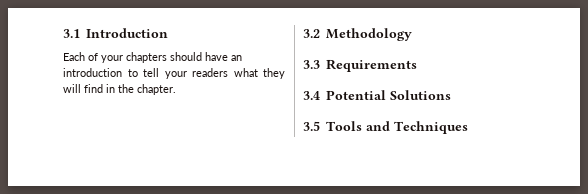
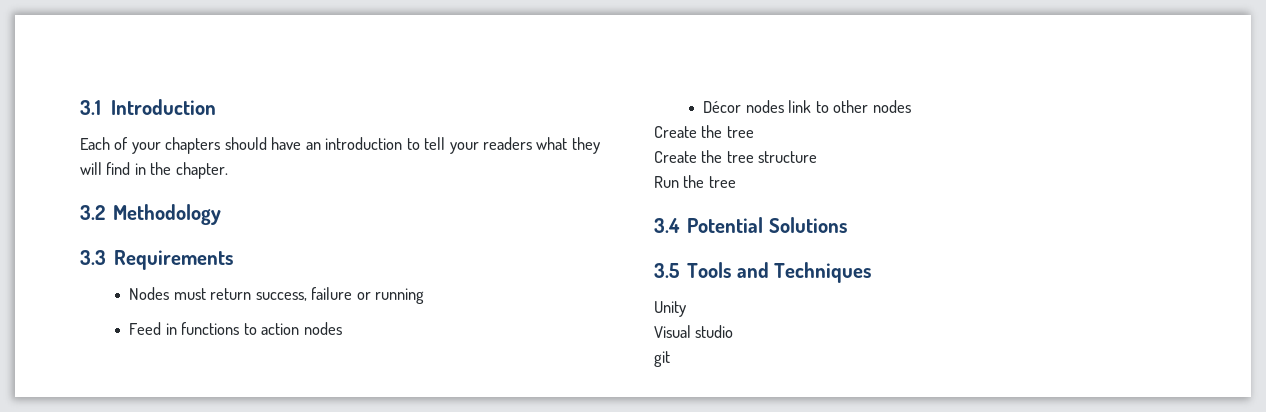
(417, 65) none -> [129,287,425,304] [129,322,342,335] [703,100,911,113] [654,125,754,138] [654,150,818,163] [654,175,736,188] // Nodes must return success, failure or running // Feed in functions to action nodes // Décor nodes link to other nodes // Create the tree // Create the tree structure // Run the tree
(468, 127) none -> [654,301,686,317] [654,325,734,338] [654,351,670,367] // Unity // Visual studio // git

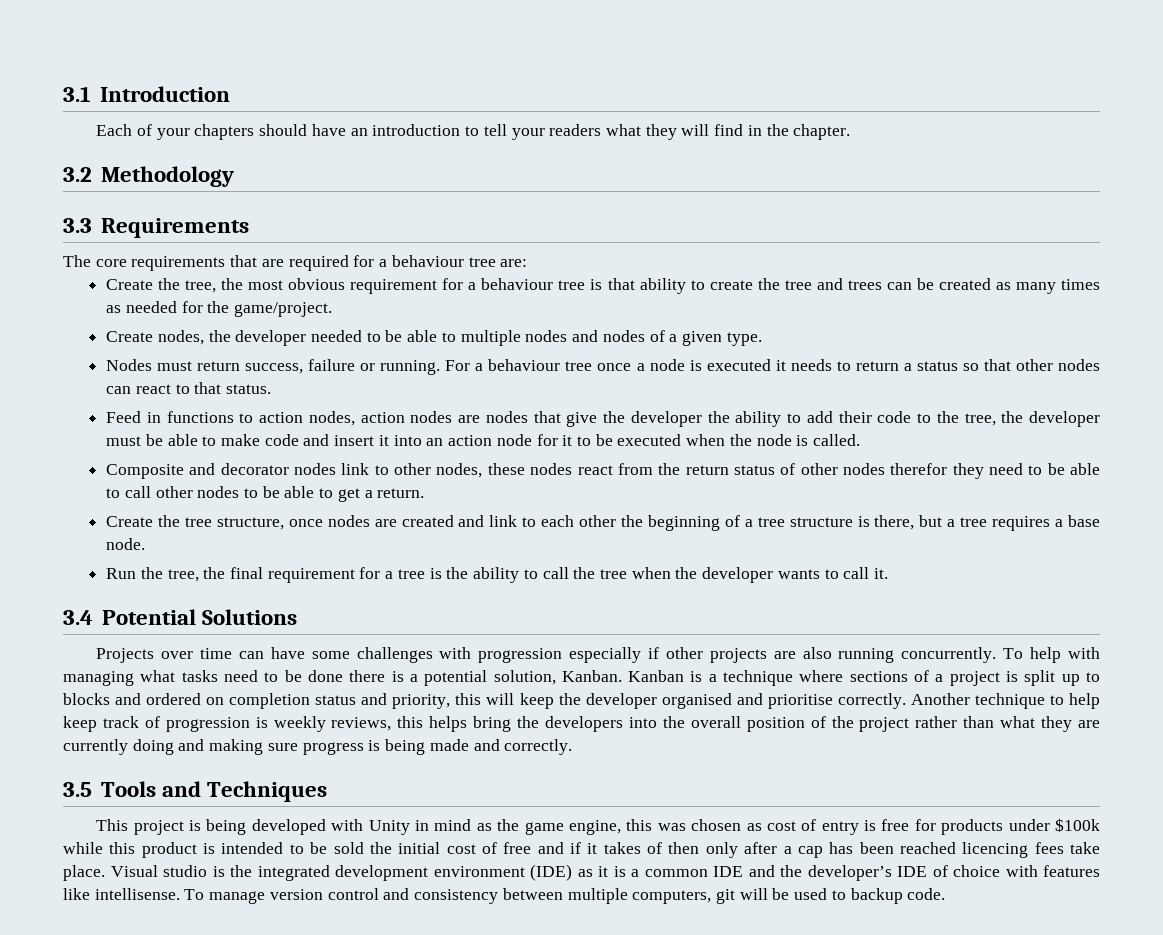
(234, 260) none -> [63,255,528,271] [106,278,1100,294] [106,301,332,317] [106,330,762,346] // The core requirements that are required for a behaviour tree are: // Create the tree, the most obvious requirement for a behaviour tree is that ability to create the tree and trees can be created as many times as needed for the game/project. // Create nodes, the developer needed to be able to multiple nodes and nodes of a given type.
[375,288,425,304] running -> [380,359,1100,375] [106,382,271,394] running. For a behaviour tree once a node is executed it needs to return a status so that other nodes can react to that status.
[303,322,342,335] [703,101,742,113] nodes // Décor -> [308,411,1100,427] [106,434,861,446] [106,463,289,479] nodes, action nodes are nodes that give the developer the ability to add their code to the tree, the developer must be able to make code and insert it into an action node for it to be executed when the node is called. // Composite and decorator
[872,100,911,113] [654,125,754,138] [654,150,818,163] [654,175,736,188] [654,217,847,233] [654,262,872,283] [654,301,686,317] [654,325,734,338] [654,351,670,367] nodes // Create the tree // Create the tree structure // Run the tree // 3.4 Potential Solutions // 3.5 Tools and Techniques // Unity // Visual studio // git -> [436,463,1101,479] [106,486,425,502] [106,515,1100,531] [106,538,146,550] [106,567,889,583] [63,609,297,625] [96,647,1100,663] [63,670,1101,686] [63,693,1100,709] [63,716,1100,732] [63,739,573,755] [63,781,327,802] [96,818,1100,835] [63,842,1101,858] [63,864,1100,881] [63,888,946,904] nodes, these nodes react from the return status of other nodes therefor they need to be able to call other nodes to be able to get a return. // Create the tree structure, once nodes are created and link to each other the beginning of a tree structure is there, but a tree requires a base node. // Run the tree, the final requirement for a tree is the ability to call the tree when the developer wants to call it. // 3.4 Potential Solutions // Projects over time can have some challenges with progression especially if other projects are also running concurrently. To help with managing what tasks need to be done there is a potential solution, Kanban. Kanban is a technique where sections of a project is split up to blocks and ordered on completion status and priority, this will keep the developer organised and prioritise correctly. Another technique to help keep track of progression is weekly reviews, this helps bring the developers into the overall position of the project rather than what they are currently doing and making sure progress is being made and correctly. // 3.5 Tools and Techniques // This project is being developed with Unity in mind as the game engine, this was chosen as cost of entry is free for products under $100k while this product is intended to be sold the initial cost of free and if it takes of then only after a cap has been reached licencing fees take place. Visual studio is the integrated development environment (IDE) as it is a common IDE and the developer’s IDE of choice with features like intellisense. To manage version control and consistency between multiple computers, git will be used to backup code.

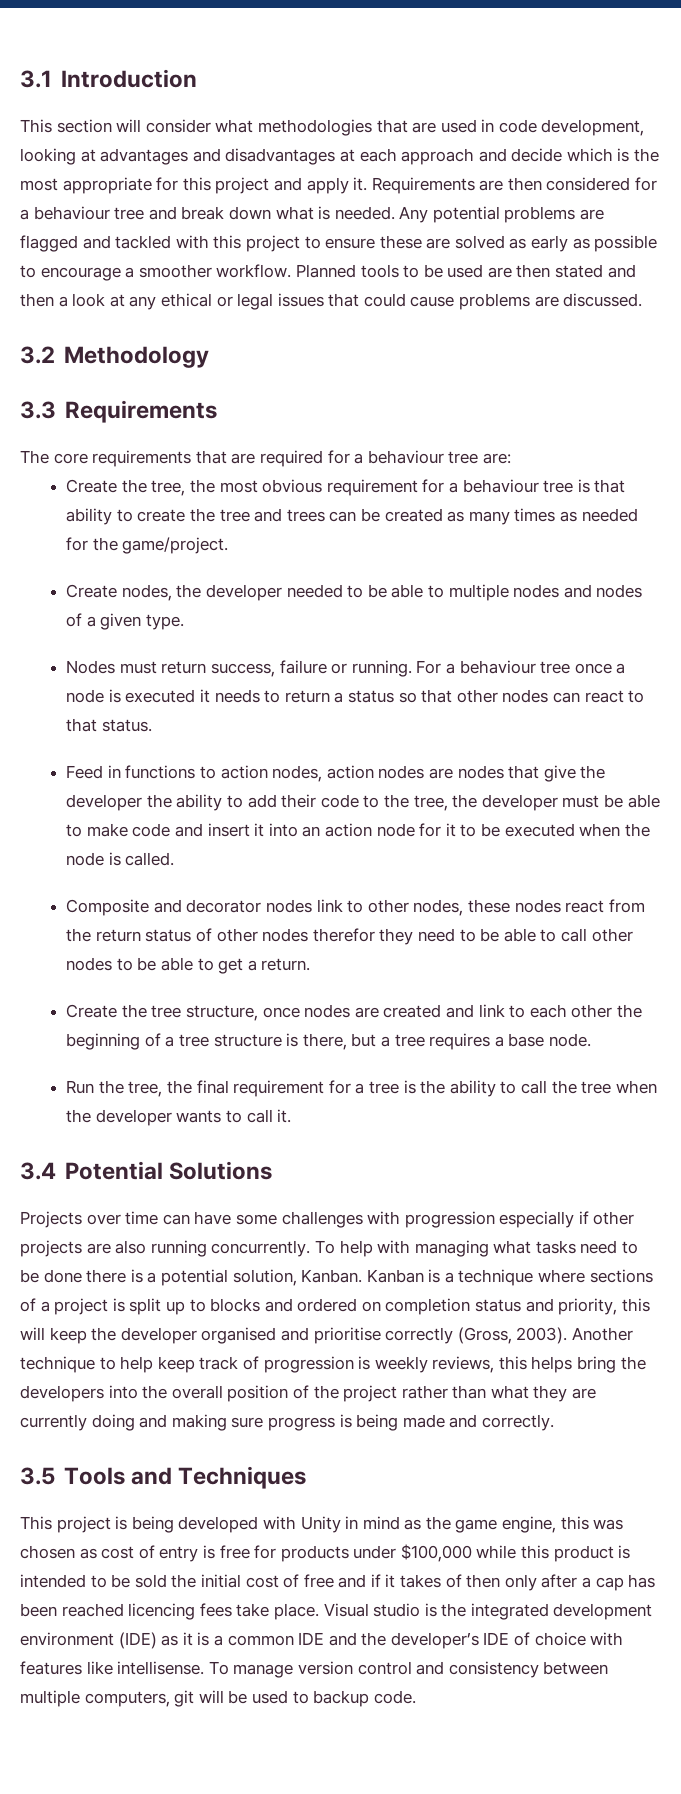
[96,124,851,140] Each of your chapters should have an introduction to tell your readers what they will find in the chapter. -> [20,119,645,136] [20,148,660,165] [20,177,658,194] [20,206,605,223] [20,235,658,252] [20,264,636,281] [20,293,643,310] This section will consider what methodologies that are used in code development, looking at advantages and disadvantages at each approach and decide which is the most appropriate for this project and apply it. Requirements are then considered for a behaviour tree and break down what is needed. Any potential problems are flagged and tackled with this project to ensure these are solved as early as possible to encourage a smoother workflow. Planned tools to be used are then stated and then a look at any ethical or legal issues that could cause problems are discussed.
[837,693,906,709] correctly. -> [385,1327,568,1344] correctly (Gross, 2003).
[1055,818,1100,832] $100k -> [400,1544,472,1562] $100,000

